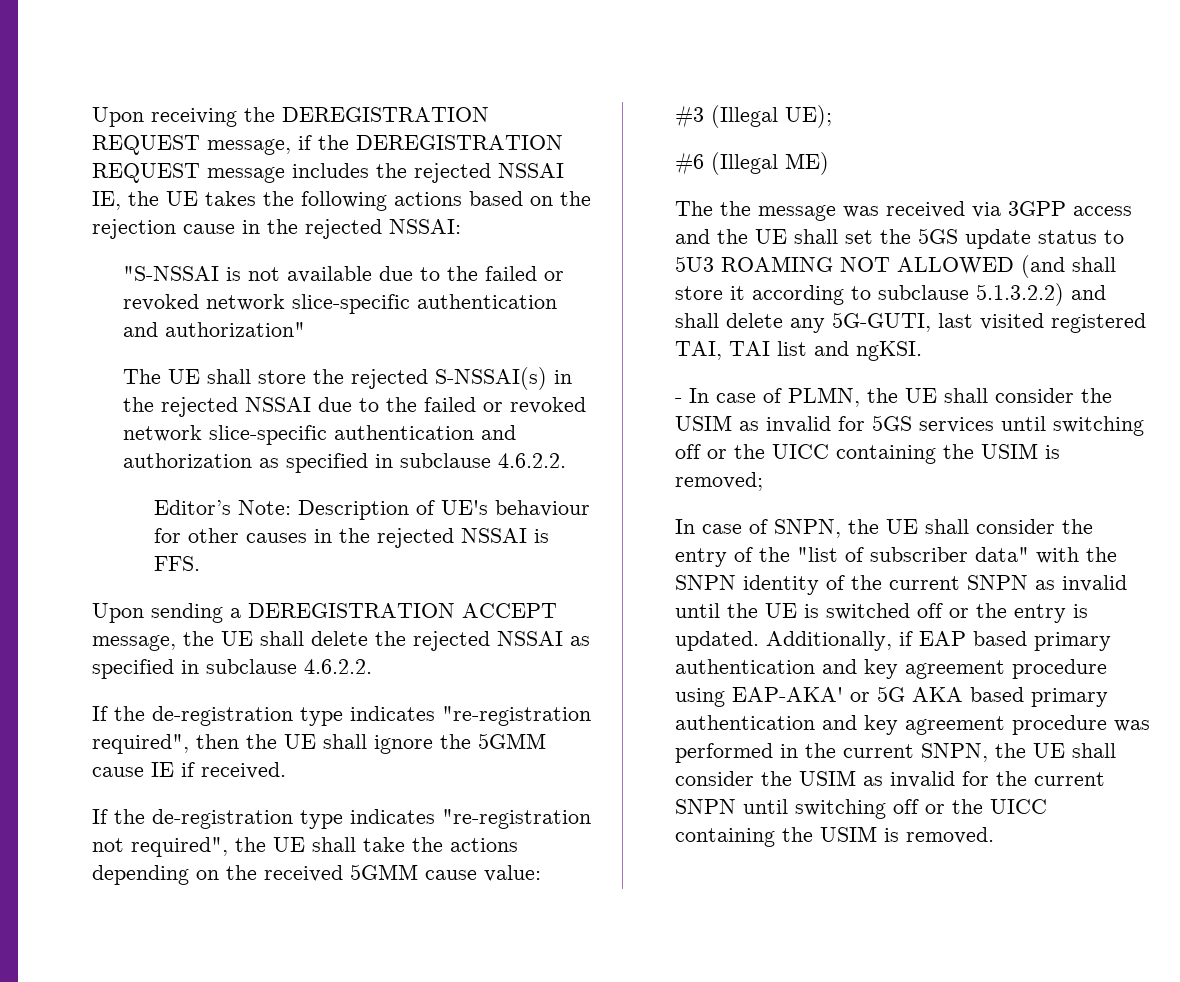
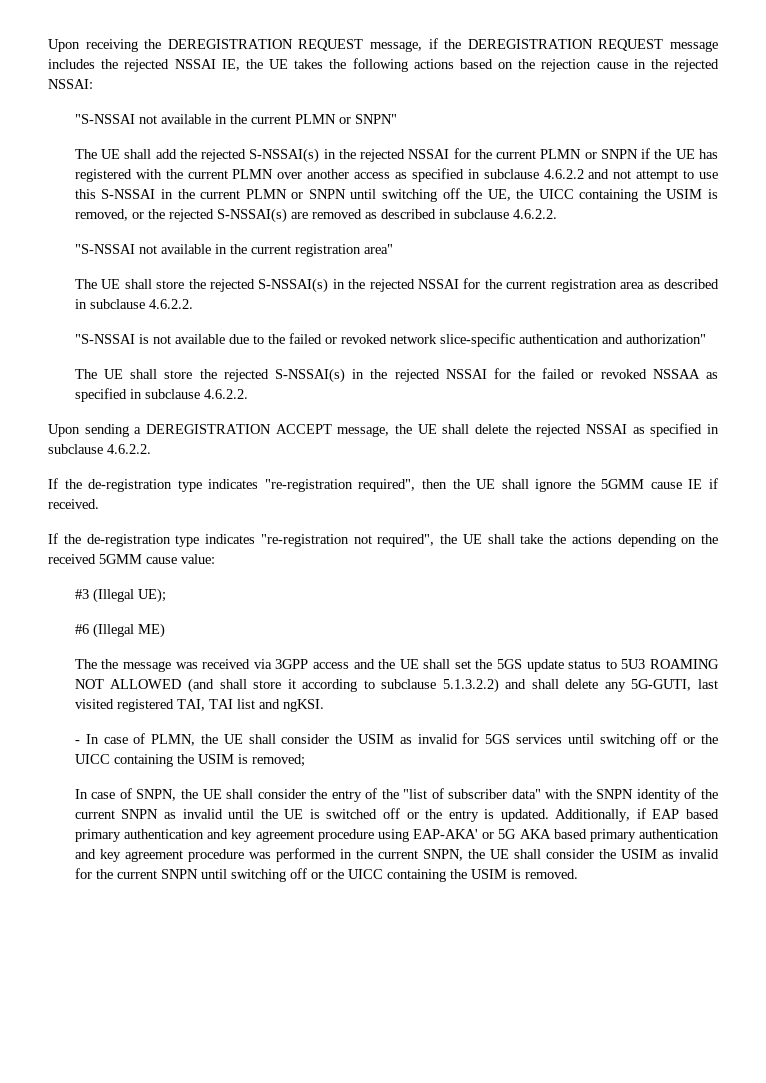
(461, 226) none -> [74,114,397,124] [74,148,718,163] [74,168,718,182] [74,188,718,202] [74,208,557,223] [74,244,393,257] [74,278,720,293] [74,299,193,309] // "S-NSSAI not available in the current PLMN or SNPN" // The UE shall add the rejected S-NSSAI(s) in the rejected NSSAI for the current PLMN or SNPN if the UE has registered with the current PLMN over another access as specified in subclause 4.6.2.2 and not attempt to use this S-NSSAI in the current PLMN or SNPN until switching off the UE, the UICC containing the USIM is removed, or the rejected S-NSSAI(s) are removed as described in subclause 4.6.2.2. // "S-NSSAI not available in the current registration area" // The UE shall store the rejected S-NSSAI(s) in the rejected NSSAI for the current registration area as described in subclause 4.6.2.2.
[318,397,587,414] [123,425,517,445] [123,453,567,473] [154,500,591,520] [154,528,550,548] [154,556,201,571] due to the failed or revoked network slice-specific authentication and authorization as specified in subclause 4.6.2.2. // Editor’s Note: Description of UE's behaviour for other causes in the rejected NSSAI is FFS. -> [493,368,718,379] [74,388,248,402] for the failed or revoked NSSAA as specified in subclause 4.6.2.2.

